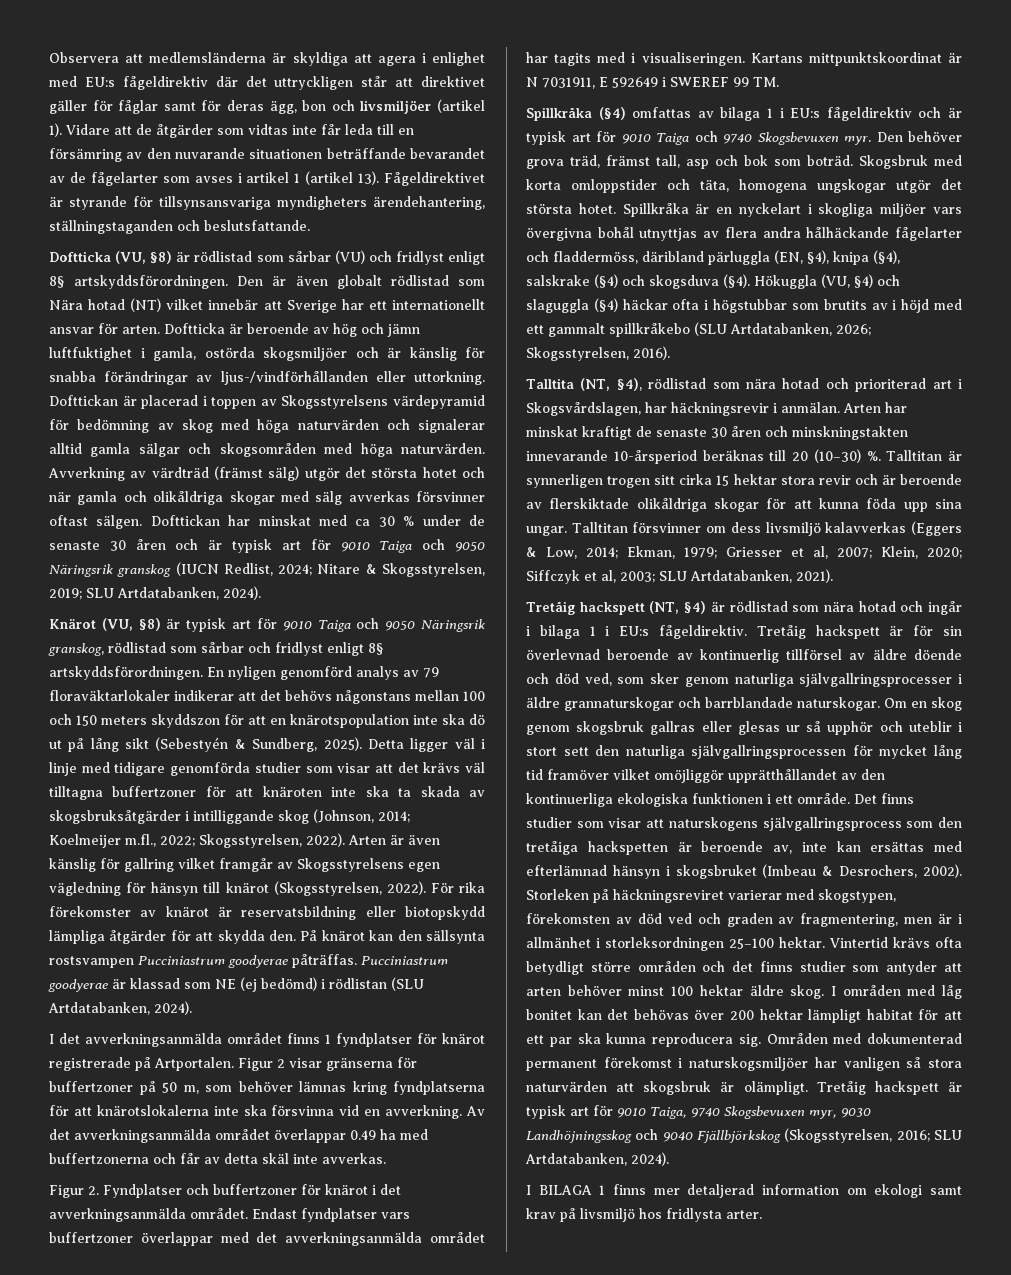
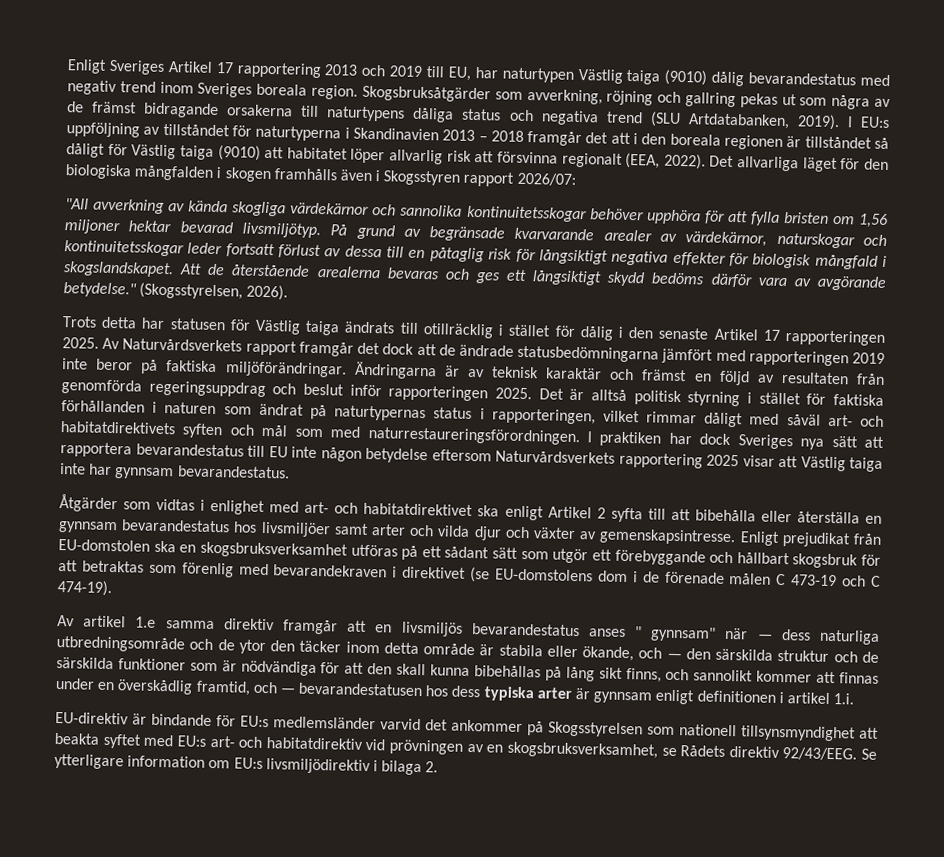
[49,52,485,66] [49,76,485,90] [49,99,486,114] [49,123,414,138] [49,148,485,162] [49,171,485,186] [49,196,485,210] [49,220,310,234] [49,250,486,265] [49,275,486,289] [49,298,485,313] [49,323,420,337] [49,347,485,361] [49,371,485,385] [49,395,485,409] [49,419,485,433] [49,443,485,457] [48,466,485,481] [49,491,485,505] [49,515,485,529] [49,539,485,553] [49,562,485,577] [49,586,261,600] [49,618,485,632] [48,642,384,656] [49,666,439,680] [49,690,485,704] [49,714,485,728] [49,737,486,752] [49,762,485,776] [49,786,486,800] [49,809,410,824] [49,833,440,848] [49,858,440,872] [49,881,485,896] [49,906,485,920] [49,930,485,944] [49,954,448,968] [48,977,424,992] [48,1001,192,1015] [49,1033,485,1047] [49,1057,417,1071] [49,1081,485,1095] [49,1105,486,1119] [49,1129,428,1143] [49,1153,386,1164] [49,1184,401,1198] [49,1208,410,1222] [49,1232,486,1246] [526,52,962,66] [526,77,779,89] [526,107,962,121] [526,131,962,145] [526,155,962,169] [526,179,962,193] [526,203,962,217] [526,227,962,241] [526,250,900,265] [526,274,900,289] [526,298,962,313] [526,322,871,337] [526,346,670,361] [526,378,962,392] [526,402,907,416] [526,426,908,440] [526,449,962,464] [526,474,962,488] [526,498,962,512] [526,521,962,536] [526,546,962,559] [526,569,833,584] [526,601,962,615] [526,625,962,639] [526,649,962,663] [526,673,962,687] [526,697,962,711] [526,721,962,735] [526,745,962,759] [526,769,885,783] [526,793,914,807] [526,817,962,831] [526,841,962,855] [526,864,962,879] [526,889,896,903] [526,913,962,927] [526,937,962,951] [526,961,962,975] [526,985,962,999] [526,1009,962,1023] [526,1033,962,1047] [526,1057,962,1071] [526,1081,962,1095] [526,1105,871,1119] [526,1128,962,1143] [525,1152,669,1166] [526,1184,962,1198] [526,1208,762,1222] Observera att medlemsländerna är skyldiga att agera i enlighet med EU:s fågeldirektiv där det uttryckligen står att direktivet gäller för fåglar samt för deras ägg, bon och livsmiljöer (artikel 1). Vidare att de åtgärder som vidtas inte får leda till en försämring av den nuvarande situationen beträffande bevarandet av de fågelarter som avses i artikel 1 (artikel 13). Fågeldirektivet är styrande för tillsynsansvariga myndigheters ärendehantering, ställningstaganden och beslutsfattande. // Doftticka (VU, §8) är rödlistad som sårbar (VU) och fridlyst enligt 8§ artskyddsförordningen. Den är även globalt rödlistad som Nära hotad (NT) vilket innebär att Sverige har ett internationellt ansvar för arten. Doftticka är beroende av hög och jämn luftfuktighet i gamla, ostörda skogsmiljöer och är känslig för snabba förändringar av ljus-/vindförhållanden eller uttorkning. Dofttickan är placerad i toppen av Skogsstyrelsens värdepyramid för bedömning av skog med höga naturvärden och signalerar alltid gamla sälgar och skogsområden med höga naturvärden. Avverkning av värdträd (främst sälg) utgör det största hotet och när gamla och olikåldriga skogar med sälg avverkas försvinner oftast sälgen. Dofttickan har minskat med ca 30 % under de senaste 30 åren och är typisk art för 9010 Taiga och 9050 Näringsrik granskog (IUCN Redlist, 2024; Nitare & Skogsstyrelsen, 2019; SLU Artdatabanken, 2024). // Knärot (VU, §8) är typisk art för 9010 Taiga och 9050 Näringsrik granskog, rödlistad som sårbar och fridlyst enligt 8§ artskyddsförordningen. En nyligen genomförd analys av 79 floraväktarlokaler indikerar att det behövs någonstans mellan 100 och 150 meters skyddszon för att en knärotspopulation inte ska dö ut på lång sikt (Sebestyén & Sundberg, 2025). Detta ligger väl i linje med tidigare genomförda studier som visar att det krävs väl tilltagna buffertzoner för att knäroten inte ska ta skada av skogsbruksåtgärder i intilliggande skog (Johnson, 2014; Koelmeijer m.fl., 2022; Skogsstyrelsen, 2022). Arten är även känslig för gallring vilket framgår av Skogsstyrelsens egen vägledning för hänsyn till knärot (Skogsstyrelsen, 2022). För rika förekomster av knärot är reservatsbildning eller biotopskydd lämpliga åtgärder för att skydda den. På knärot kan den sällsynta rostsvampen Pucciniastrum goodyerae påträffas. Pucciniastrum goodyerae är klassad som NE (ej bedömd) i rödlistan (SLU Artdatabanken, 2024). // I det avverkningsanmälda området finns 1 fyndplatser för knärot registrerade på Artportalen. Figur 2 visar gränserna för buffertzoner på 50 m, som behöver lämnas kring fyndplatserna för att knärotslokalerna inte ska försvinna vid en avverkning. Av det avverkningsanmälda området överlappar 0.49 ha med buffertzonerna och får av detta skäl inte avverkas. // Figur 2. Fyndplatser och buffertzoner för knärot i det avverkningsanmälda området. Endast fyndplatser vars buffertzoner överlappar med det avverkningsanmälda området har tagits med i visualiseringen. Kartans mittpunktskoordinat är N 7031911, E 592649 i SWEREF 99 TM. // Spillkråka (§4) omfattas av bilaga 1 i EU:s fågeldirektiv och är typisk art för 9010 Taiga och 9740 Skogsbevuxen myr. Den behöver grova träd, främst tall, asp och bok som boträd. Skogsbruk med korta omloppstider och täta, homogena ungskogar utgör det största hotet. Spillkråka är en nyckelart i skogliga miljöer vars övergivna bohål utnyttjas av flera andra hålhäckande fågelarter och fladdermöss, däribland pärluggla (EN, §4), knipa (§4), salskrake (§4) och skogsduva (§4). Hökuggla (VU, §4) och slaguggla (§4) häckar ofta i högstubbar som brutits av i höjd med ett gammalt spillkråkebo (SLU Artdatabanken, 2026; Skogsstyrelsen, 2016). // Talltita (NT, §4), rödlistad som nära hotad och prioriterad art i Skogsvårdslagen, har häckningsrevir i anmälan. Arten har minskat kraftigt de senaste 30 åren och minskningstakten innevarande 10-årsperiod beräknas till 20 (10–30) %. Talltitan är synnerligen trogen sitt cirka 15 hektar stora revir och är beroende av flerskiktade olikåldriga skogar för att kunna föda upp sina ungar. Talltitan försvinner om dess livsmiljö kalavverkas (Eggers & Low, 2014; Ekman, 1979; Griesser et al, 2007; Klein, 2020; Siffczyk et al, 2003; SLU Artdatabanken, 2021). // Tretåig hackspett (NT, §4) är rödlistad som nära hotad och ingår i bilaga 1 i EU:s fågeldirektiv. Tretåig hackspett är för sin överlevnad beroende av kontinuerlig tillförsel av äldre döende och död ved, som sker genom naturliga självgallringsprocesser i äldre grannaturskogar och barrblandade naturskogar. Om en skog genom skogsbruk gallras eller glesas ur så upphör och uteblir i stort sett den naturliga självgallringsprocessen för mycket lång tid framöver vilket omöjliggör upprätthållandet av den kontinuerliga ekologiska funktionen i ett område. Det finns studier som visar att naturskogens självgallringsprocess som den tretåiga hackspetten är beroende av, inte kan ersättas med efterlämnad hänsyn i skogsbruket (Imbeau & Desrochers, 2002). Storleken på häckningsreviret varierar med skogstypen, förekomsten av död ved och graden av fragmentering, men är i allmänhet i storleksordningen 25–100 hektar. Vintertid krävs ofta betydligt större områden och det finns studier som antyder att arten behöver minst 100 hektar äldre skog. I områden med låg bonitet kan det behövas över 200 hektar lämpligt habitat för att ett par ska kunna reproducera sig. Områden med dokumenterad permanent förekomst i naturskogsmiljöer har vanligen så stora naturvärden att skogsbruk är olämpligt. Tretåig hackspett är typisk art för 9010 Taiga, 9740 Skogsbevuxen myr, 9030 Landhöjningsskog och 9040 Fjällbjörkskog (Skogsstyrelsen, 2016; SLU Artdatabanken, 2024). // I BILAGA 1 finns mer detaljerad information om ekologi samt krav på livsmiljö hos fridlysta arter. -> [67,59,890,87] [67,80,891,110] [67,101,891,131] [66,122,889,150] [66,143,890,173] [65,164,576,187] [65,198,888,229] [64,219,887,249] [64,240,888,270] [63,261,887,291] [63,282,289,301] [62,316,886,346] [62,337,885,367] [62,358,885,386] [61,379,884,407] [61,400,884,428] [60,421,885,450] [60,442,883,472] [60,463,290,480] [59,494,883,524] [58,519,883,548] [58,539,881,569] [58,560,882,587] [57,580,112,597] [57,615,880,645] [56,635,880,663] [56,656,879,684] [55,677,855,705] [55,711,879,742] [54,732,877,761] [54,753,439,776] Enligt Sveriges Artikel 17 rapportering 2013 och 2019 till EU, har naturtypen Västlig taiga (9010) dålig bevarandestatus med negativ trend inom Sveriges boreala region. Skogsbruksåtgärder som avverkning, röjning och gallring pekas ut som några av de främst bidragande orsakerna till naturtypens dåliga status och negativa trend (SLU Artdatabanken, 2019). I EU:s uppföljning av tillståndet för naturtyperna i Skandinavien 2013 – 2018 framgår det att i den boreala regionen är tillståndet så dåligt för Västlig taiga (9010) att habitatet löper allvarlig risk att försvinna regionalt (EEA, 2022). Det allvarliga läget för den biologiska mångfalden i skogen framhålls även i Skogsstyren rapport 2026/07: // "All avverkning av kända skogliga värdekärnor och sannolika kontinuitetsskogar behöver upphöra för att fylla bristen om 1,56 miljoner hektar bevarad livsmiljötyp. På grund av begränsade kvarvarande arealer av värdekärnor, naturskogar och kontinuitetsskogar leder fortsatt förlust av dessa till en påtaglig risk för långsiktigt negativa effekter för biologisk mångfald i skogslandskapet. Att de återstående arealerna bevaras och ges ett långsiktigt skydd bedöms därför vara av avgörande betydelse." (Skogsstyrelsen, 2026). // Trots detta har statusen för Västlig taiga ändrats till otillräcklig i stället för dålig i den senaste Artikel 17 rapporteringen 2025. Av Naturvårdsverkets rapport framgår det dock att de ändrade statusbedömningarna jämfört med rapporteringen 2019 inte beror på faktiska miljöförändringar. Ändringarna är av teknisk karaktär och främst en följd av resultaten från genomförda regeringsuppdrag och beslut inför rapporteringen 2025. Det är alltså politisk styrning i stället för faktiska förhållanden i naturen som ändrat på naturtypernas status i rapporteringen, vilket rimmar dåligt med såväl art- och habitatdirektivets syften och mål som med naturrestaureringsförordningen. I praktiken har dock Sveriges nya sätt att rapportera bevarandestatus till EU inte någon betydelse eftersom Naturvårdsverkets rapportering 2025 visar att Västlig taiga inte har gynnsam bevarandestatus. // Åtgärder som vidtas i enlighet med art- och habitatdirektivet ska enligt Artikel 2 syfta till att bibehålla eller återställa en gynnsam bevarandestatus hos livsmiljöer samt arter och vilda djur och växter av gemenskapsintresse. Enligt prejudikat från EU-domstolen ska en skogsbruksverksamhet utföras på ett sådant sätt som utgör ett förebyggande och hållbart skogsbruk för att betraktas som förenlig med bevarandekraven i direktivet (se EU-domstolens dom i de förenade målen C 473-19 och C 474-19). // Av artikel 1.e samma direktiv framgår att en livsmiljös bevarandestatus anses " gynnsam" när — dess naturliga utbredningsområde och de ytor den täcker inom detta område är stabila eller ökande, och — den särskilda struktur och de särskilda funktioner som är nödvändiga för att den skall kunna bibehållas på lång sikt finns, och sannolikt kommer att finnas under en överskådlig framtid, och — bevarandestatusen hos dess typiska arter är gynnsam enligt definitionen i artikel 1.i. // EU-direktiv är bindande för EU:s medlemsländer varvid det ankommer på Skogsstyrelsen som nationell tillsynsmyndighet att beakta syftet med EU:s art- och habitatdirektiv vid prövningen av en skogsbruksverksamhet, se Rådets direktiv 92/43/EEG. Se ytterligare information om EU:s livsmiljödirektiv i bilaga 2.

